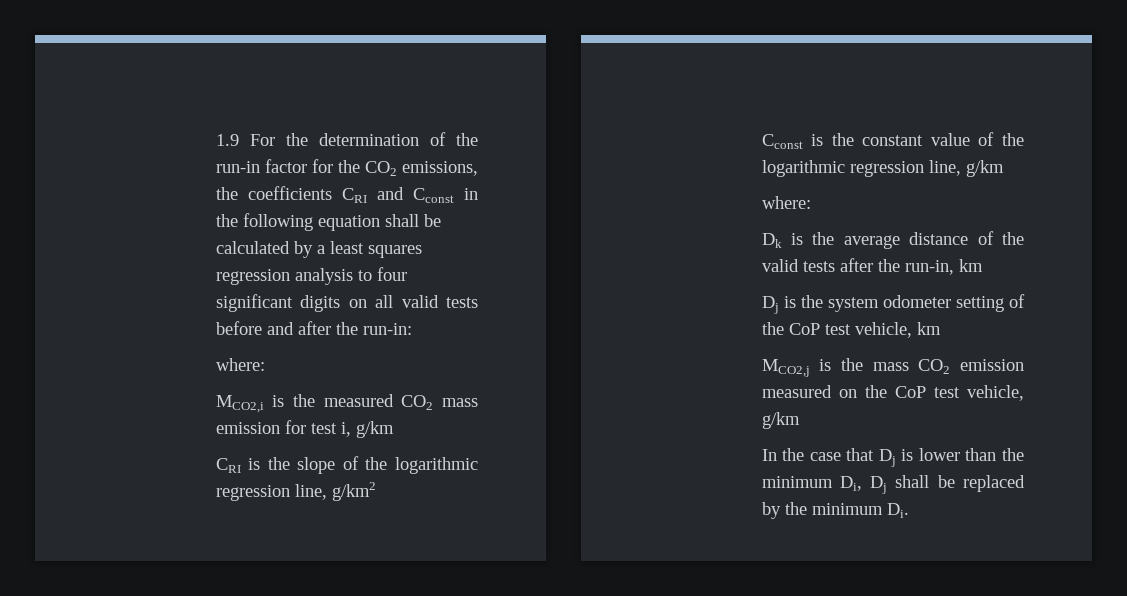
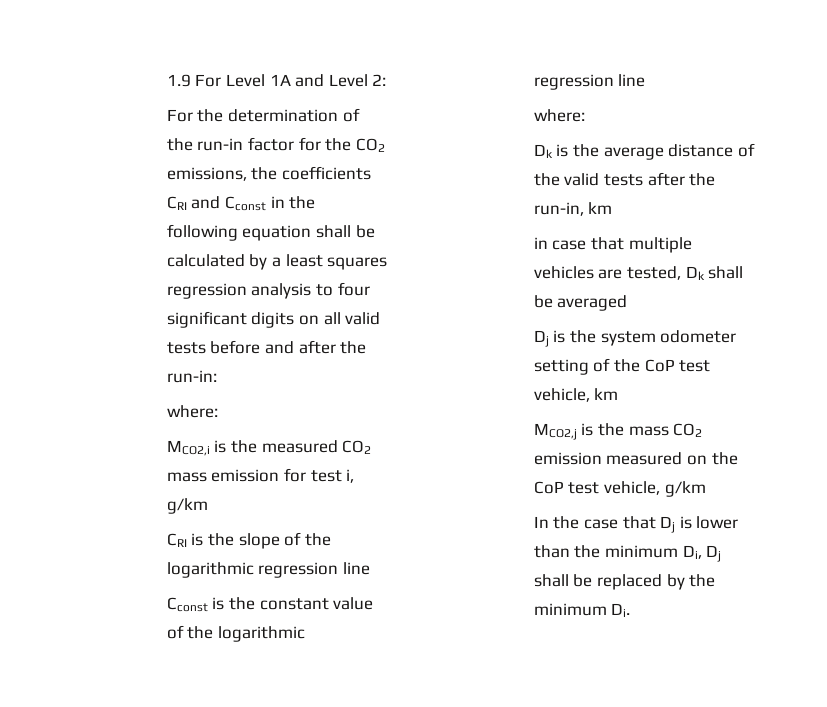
(275, 140) none -> [225,74,387,87] [166,109,193,122] Level 1A and Level 2: // For
[294,482,376,501] line, g/km2 -> [342,562,370,575] line
[928,160,1004,177] line, g/km -> [618,74,646,87] line
(983, 265) none -> [533,237,692,253] [533,266,744,280] [533,295,628,311] // in case that multiple vehicles are tested, Dk shall be averaged

